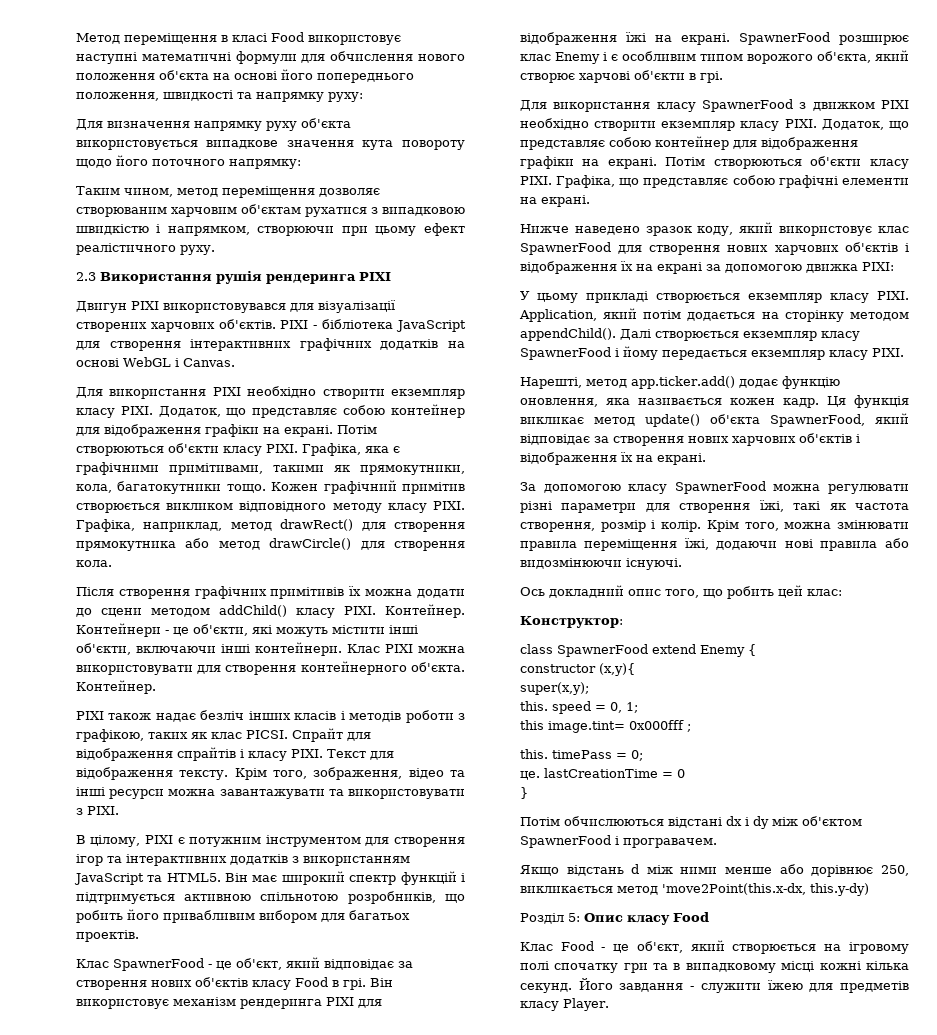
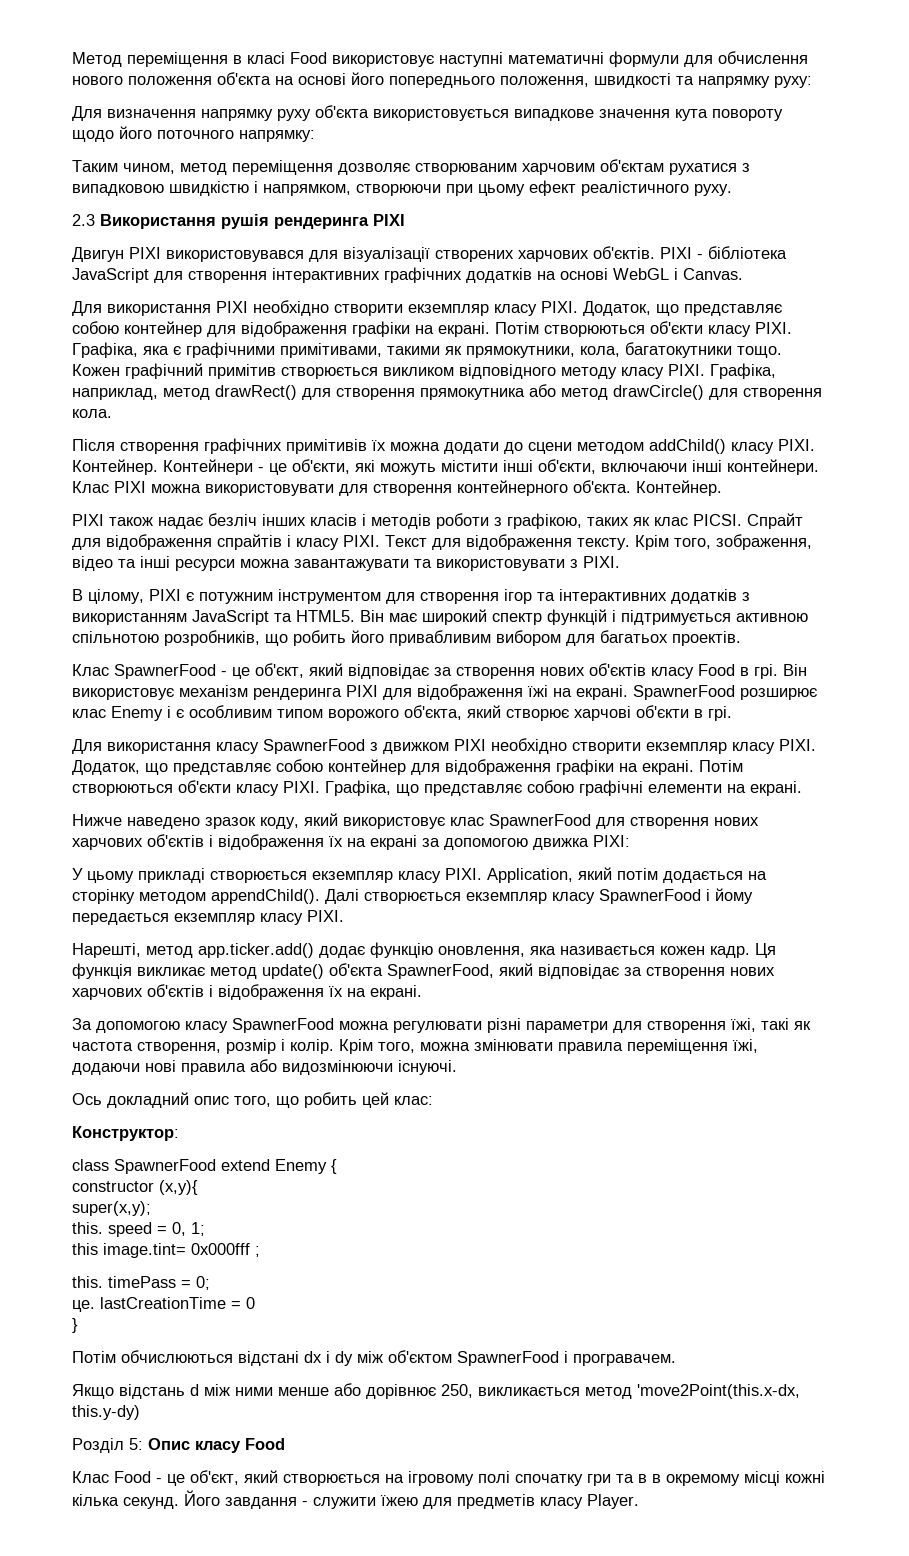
[685,963,776,973] випадковому -> [652,1474,741,1486] в окремому

